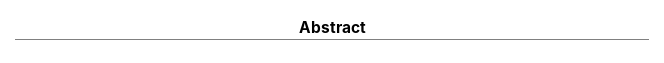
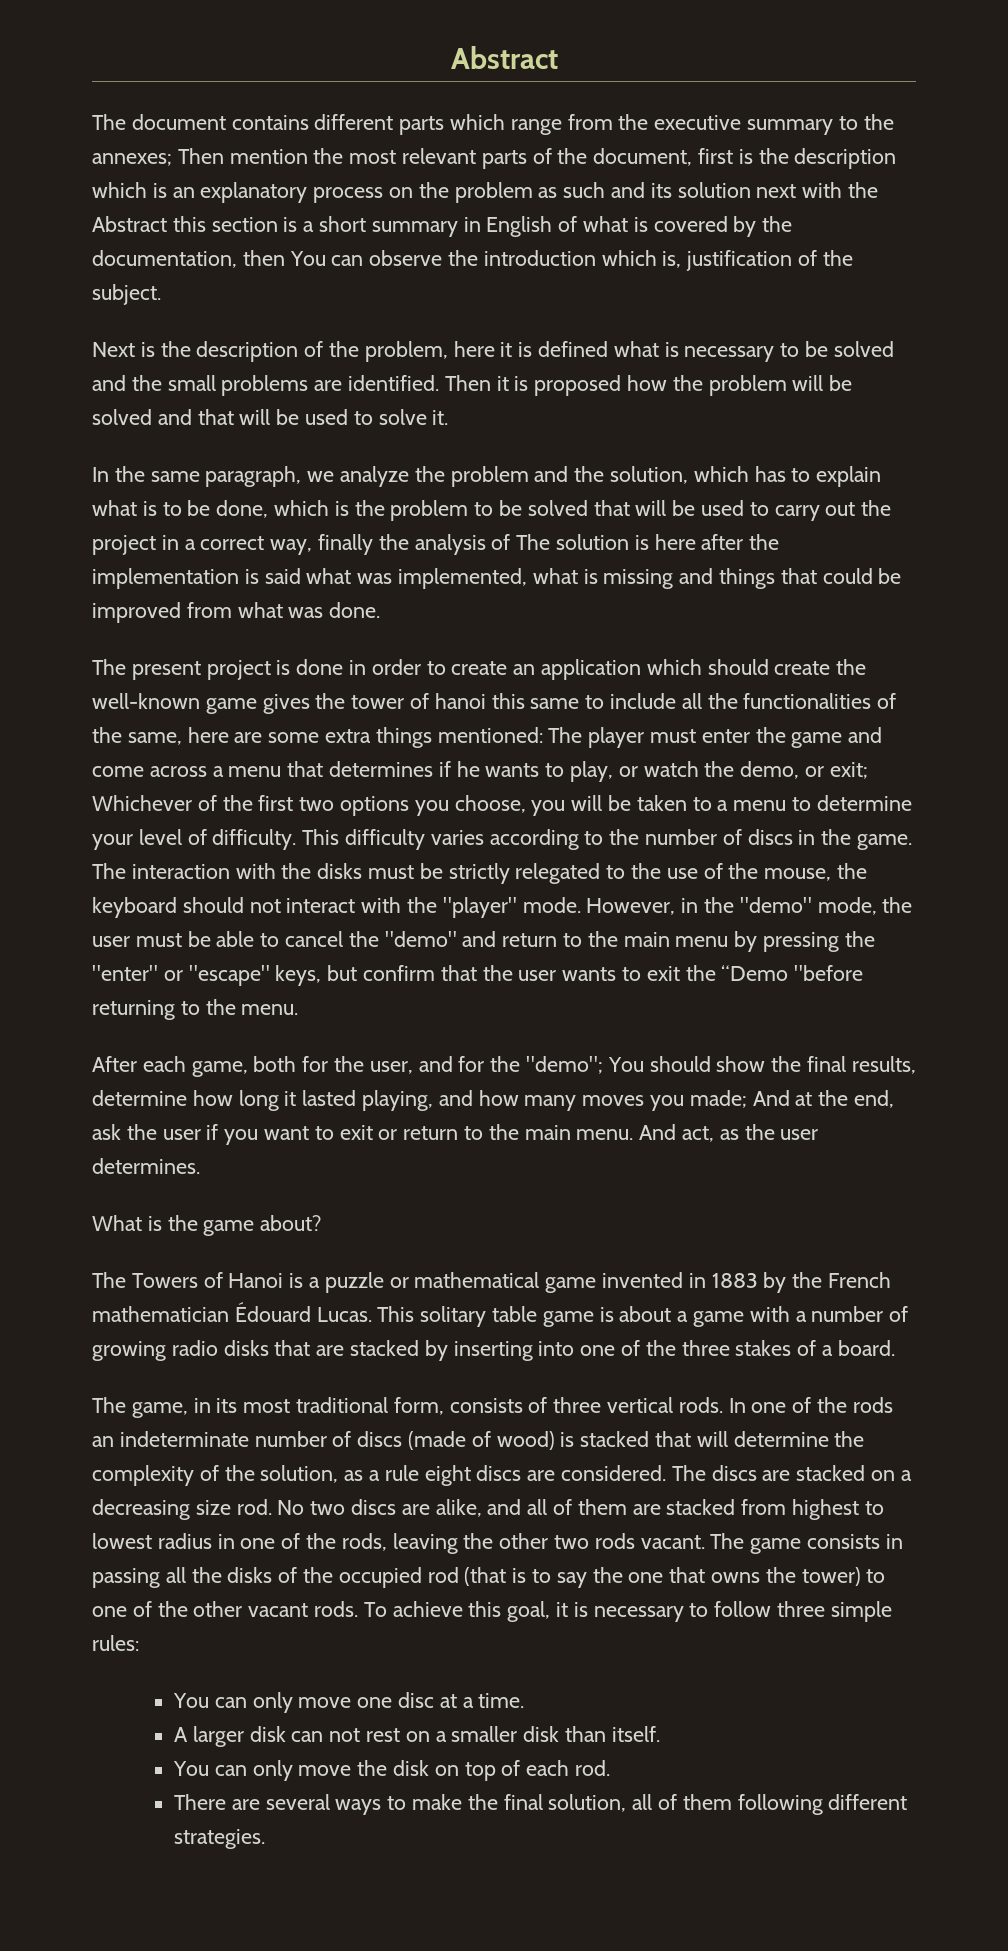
[298,21,366,33] Abstract -> [450,46,558,69] [92,114,894,135] [92,148,897,169] [92,182,879,203] [92,216,793,237] [92,250,853,271] [92,284,161,305] [92,341,894,362] [92,375,853,396] [92,409,449,425] [92,466,882,487] [92,500,892,521] [92,534,780,555] [92,568,902,589] [92,602,381,623] [92,659,867,680] [92,693,897,714] [92,727,883,748] [92,761,868,782] [92,795,912,816] [92,829,913,850] [92,863,868,884] [92,897,913,918] [92,931,875,952] [92,965,864,986] [92,999,299,1020] [92,1056,916,1077] [92,1090,895,1111] [92,1124,819,1145] [92,1158,200,1174] [92,1215,322,1236] [92,1272,892,1293] [92,1302,909,1327] [92,1340,895,1361] [92,1397,893,1418] [92,1431,865,1450] [92,1465,912,1486] [92,1499,884,1520] [92,1533,903,1554] [92,1567,886,1588] [92,1601,892,1622] [92,1635,139,1651] [173,1692,525,1713] [174,1726,660,1747] [173,1760,611,1781] [174,1794,908,1815] [174,1829,266,1849] Abstract // The document contains different parts which range from the executive summary to the annexes; Then mention the most relevant parts of the document, first is the description which is an explanatory process on the problem as such and its solution next with the Abstract this section is a short summary in English of what is covered by the documentation, then You can observe the introduction which is, justification of the subject. // Next is the description of the problem, here it is defined what is necessary to be solved and the small problems are identified. Then it is proposed how the problem will be solved and that will be used to solve it. // In the same paragraph, we analyze the problem and the solution, which has to explain what is to be done, which is the problem to be solved that will be used to carry out the project in a correct way, finally the analysis of The solution is here after the implementation is said what was implemented, what is missing and things that could be improved from what was done. // The present project is done in order to create an application which should create the well-known game gives the tower of hanoi this same to include all the functionalities of the same, here are some extra things mentioned: The player must enter the game and come across a menu that determines if he wants to play, or watch the demo, or exit; Whichever of the first two options you choose, you will be taken to a menu to determine your level of difficulty. This difficulty varies according to the number of discs in the game. The interaction with the disks must be strictly relegated to the use of the mouse, the keyboard should not interact with the "player" mode. However, in the "demo" mode, the user must be able to cancel the "demo" and return to the main menu by pressing the "enter" or "escape" keys, but confirm that the user wants to exit the “Demo "before returning to the menu. // After each game, both for the user, and for the "demo"; You should show the final results, determine how long it lasted playing, and how many moves you made; And at the end, ask the user if you want to exit or return to the main menu. And act, as the user determines. // What is the game about? // The Towers of Hanoi is a puzzle or mathematical game invented in 1883 by the French mathematician Édouard Lucas. This solitary table game is about a game with a number of growing radio disks that are stacked by inserting into one of the three stakes of a board. // The game, in its most traditional form, consists of three vertical rods. In one of the rods an indeterminate number of discs (made of wood) is stacked that will determine the complexity of the solution, as a rule eight discs are considered. The discs are stacked on a decreasing size rod. No two discs are alike, and all of them are stacked from highest to lowest radius in one of the rods, leaving the other two rods vacant. The game consists in passing all the disks of the occupied rod (that is to say the one that owns the tower) to one of the other vacant rods. To achieve this goal, it is necessary to follow three simple rules: // You can only move one disc at a time. // A larger disk can not rest on a smaller disk than itself. // You can only move the disk on top of each rod. // There are several ways to make the final solution, all of them following different strategies.

